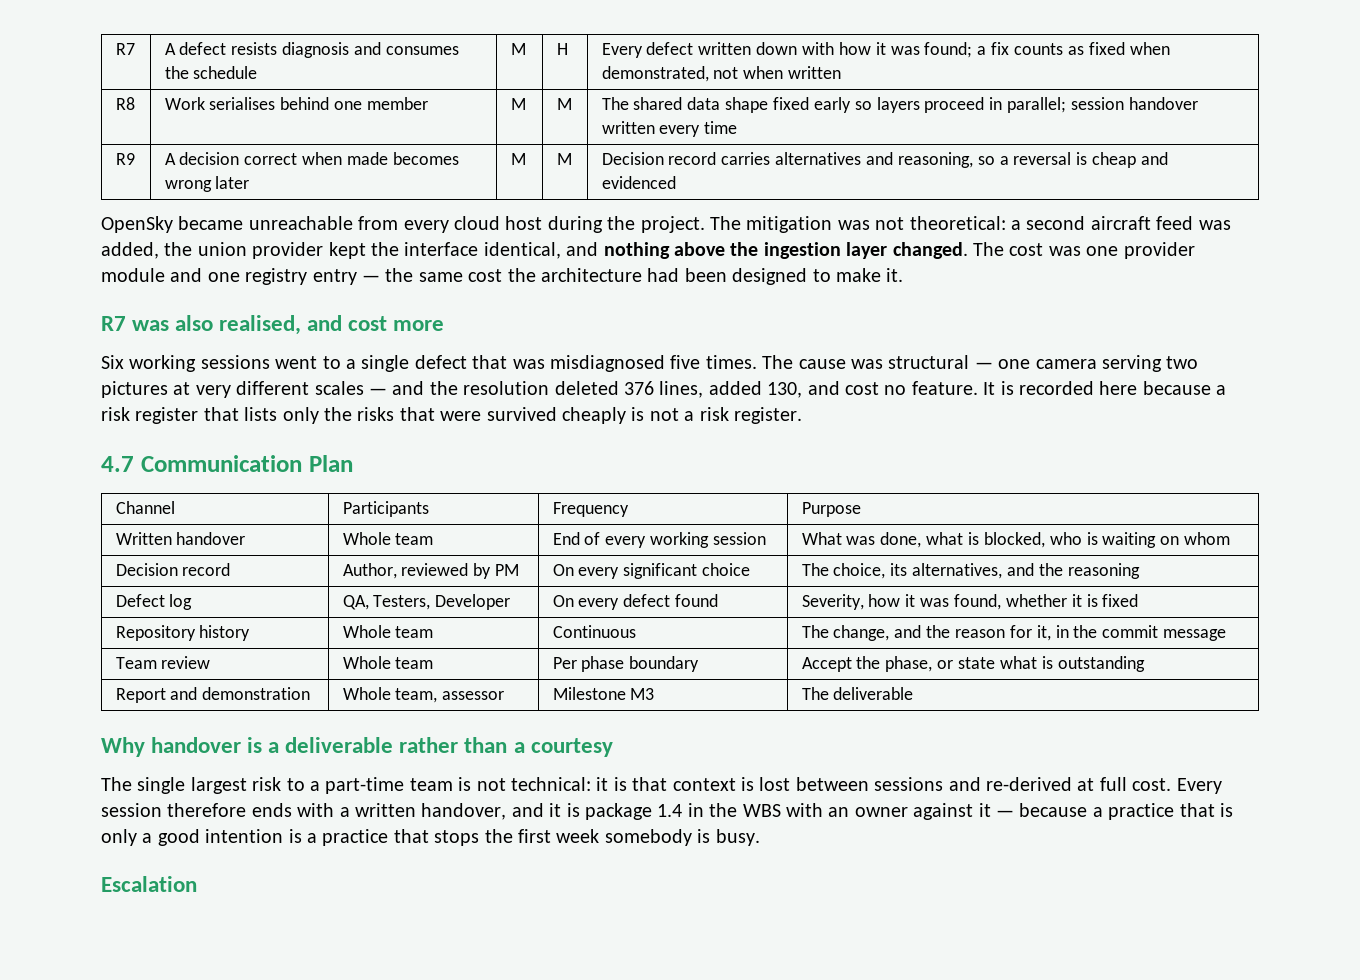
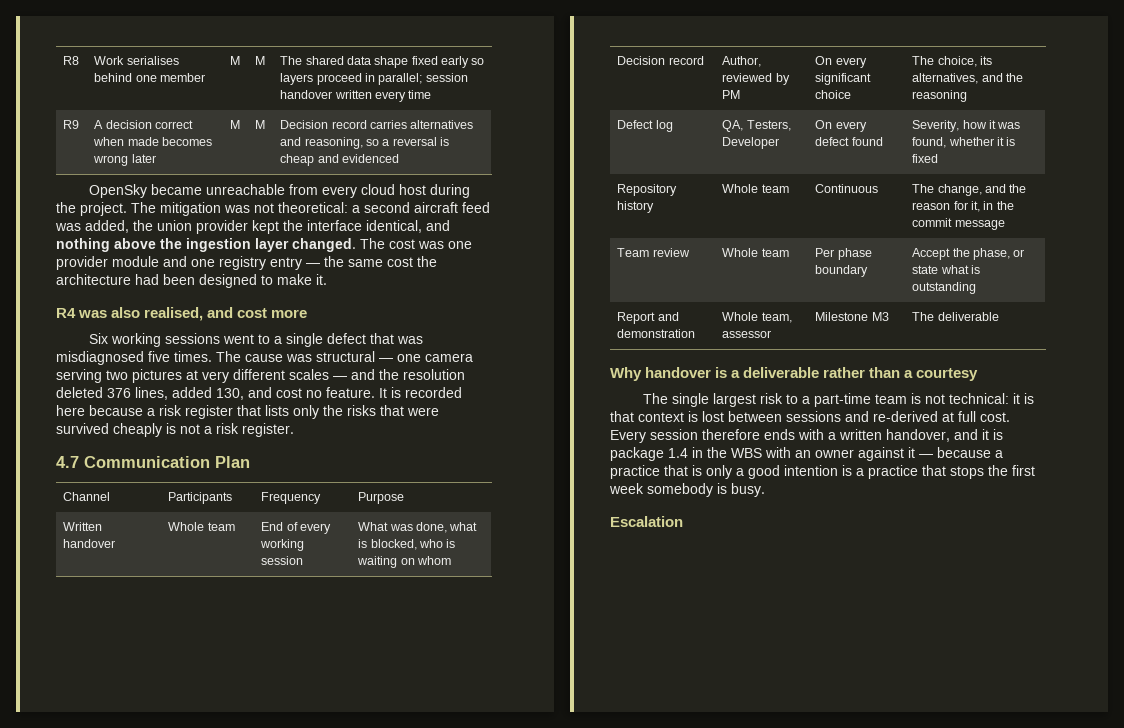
[115,43,135,55] [164,42,459,58] [164,66,258,79] [510,43,526,55] [556,43,568,55] [601,42,1170,58] [601,66,842,82] R7 | A defect resists diagnosis and consumes the schedule | M | H | Every defect written down with how it was found; a fix counts as fixed when demonstrated, not when written // -> (63, 60) none
[101,316,126,331] R7 -> [56,308,76,318] R4

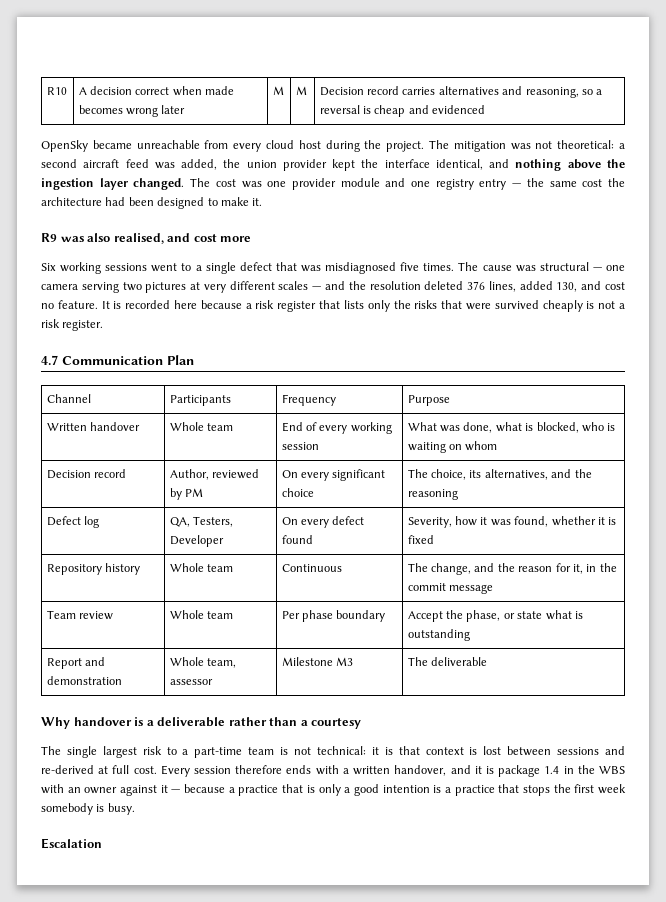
[63,56,80,65] [94,56,179,65] [94,73,205,82] [230,56,241,65] [255,56,266,65] [280,56,485,68] [280,73,468,85] [280,90,432,102] [63,120,80,129] R8 | Work serialises behind one member | M | M | The shared data shape fixed early so layers proceed in parallel; session handover written every time // R9 -> [46,87,67,95] R10
[56,308,76,318] R4 -> [41,233,57,242] R9

